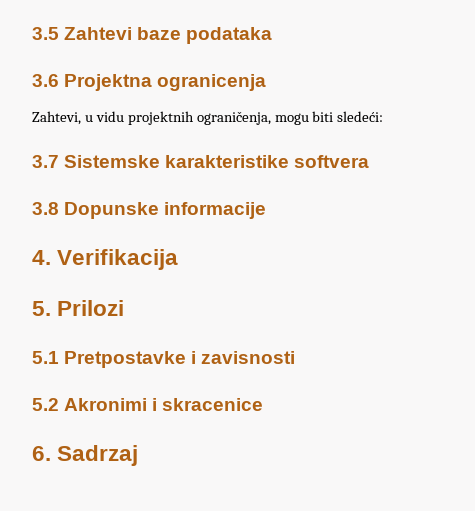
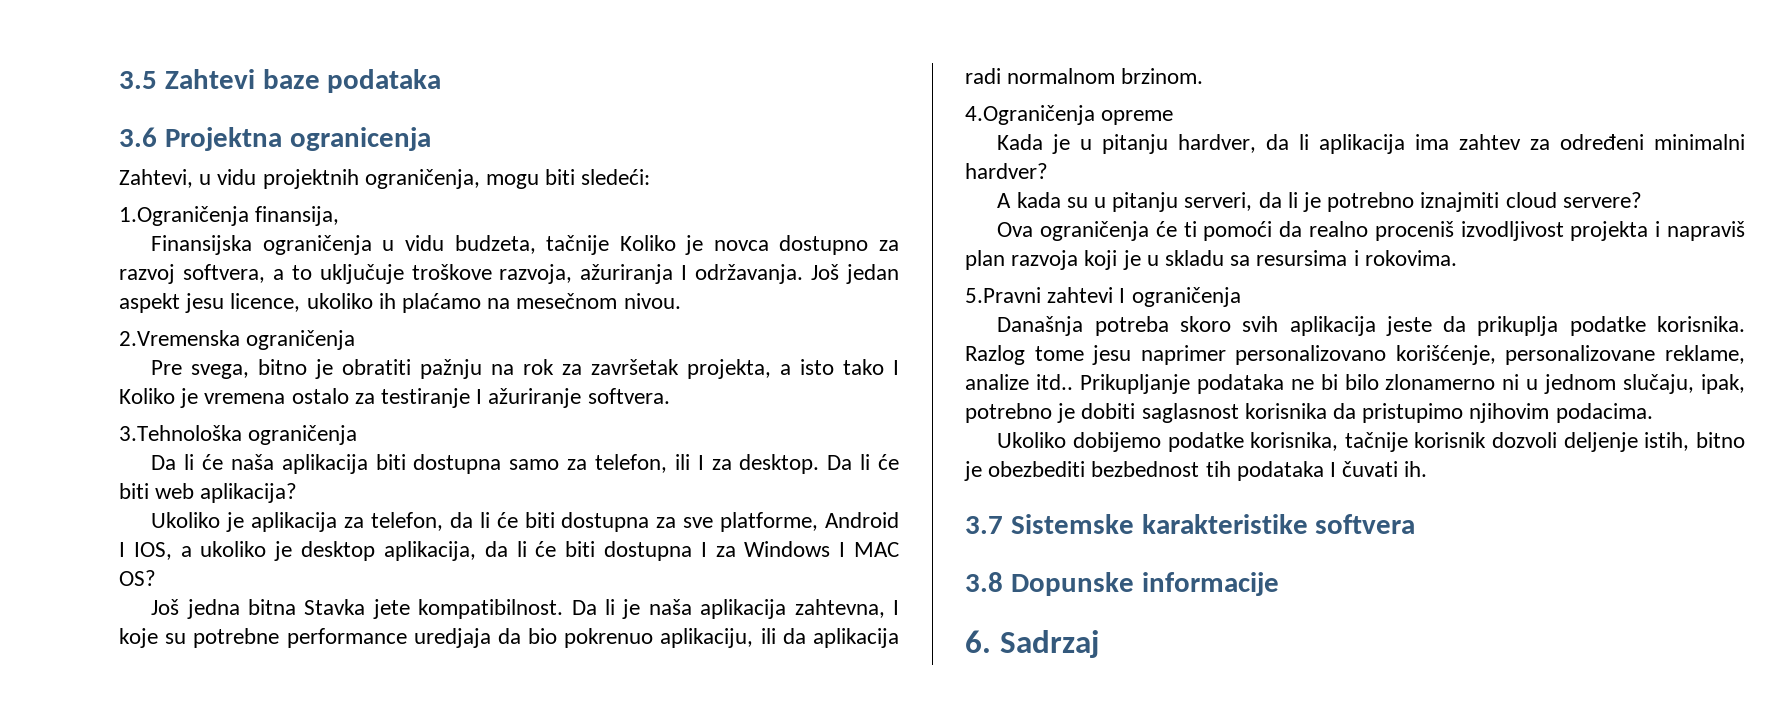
(384, 116) none -> [119,206,340,226] [151,235,899,255] [119,264,899,284] [119,293,681,313] [119,330,356,350] [151,359,900,379] [119,388,670,408] [119,425,358,445] [151,454,900,474] [119,483,298,503] [151,512,899,532] [119,541,899,561] [119,570,156,586] [151,599,899,619] [119,628,899,648] [965,68,1204,84] [965,105,1174,125] [997,134,1745,154] [965,163,1048,179] [997,192,1642,212] [997,221,1745,241] [965,250,1457,270] [965,287,1241,307] [997,316,1745,336] [965,345,1745,365] [965,374,1745,394] [965,403,1653,423] [997,432,1745,452] [964,461,1428,481] // 1.Ograničenja finansija, // Finansijska ograničenja u vidu budzeta, tačnije Koliko je novca dostupno za razvoj softvera, a to uključuje troškove razvoja, ažuriranja I održavanja. Još jedan aspekt jesu licence, ukoliko ih plaćamo na mesečnom nivou. // 2.Vremenska ograničenja // Pre svega, bitno je obratiti pažnju na rok za završetak projekta, a isto tako I Koliko je vremena ostalo za testiranje I ažuriranje softvera. // 3.Tehnološka ograničenja // Da li će naša aplikacija biti dostupna samo za telefon, ili I za desktop. Da li će biti web aplikacija? // Ukoliko je aplikacija za telefon, da li će biti dostupna za sve platforme, Android I IOS, a ukoliko je desktop aplikacija, da li će biti dostupna I za Windows I MAC OS? // Još jedna bitna Stavka jete kompatibilnost. Da li je naša aplikacija zahtevna, I koje su potrebne performance uredjaja da bio pokrenuo aplikaciju, ili da aplikacija radi normalnom brzinom. // 4.Ograničenja opreme // Kada je u pitanju hardver, da li aplikacija ima zahtev za određeni minimalni hardver? // A kada su u pitanju serveri, da li je potrebno iznajmiti cloud servere? // Ova ograničenja će ti pomoći da realno proceniš izvodljivost projekta i napraviš plan razvoja koji je u skladu sa resursima i rokovima. // 5.Pravni zahtevi I ograničenja // Današnja potreba skoro svih aplikacija jeste da prikuplja podatke korisnika. Razlog tome jesu naprimer personalizovano korišćenje, personalizovane reklame, analize itd.. Prikupljanje podataka ne bi bilo zlonamerno ni u jednom slučaju, ipak, potrebno je dobiti saglasnost korisnika da pristupimo njihovim podacima. // Ukoliko dobijemo podatke korisnika, tačnije korisnik dozvoli deljenje istih, bitno je obezbediti bezbednost tih podataka I čuvati ih.
[32,249,179,270] [32,300,125,316] [32,351,296,368] [32,398,264,411] // 4. Verifikacija // 5. Prilozi // 5.1 Pretpostavke i zavisnosti // 5.2 Akronimi i skracenice -> (1279, 584) none

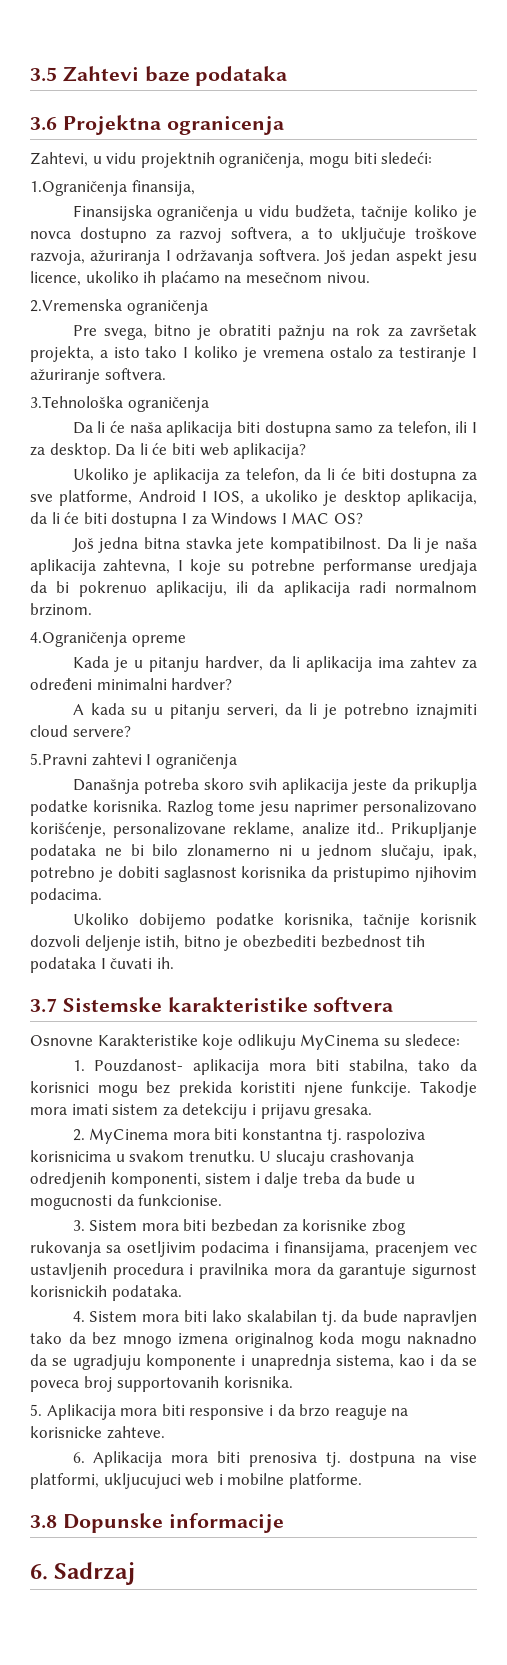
[454,235,676,255] budzeta, tačnije Koliko -> [295,205,459,221] budžeta, tačnije koliko
[695,264,804,284] održavanja. -> [176,249,320,265] održavanja softvera.
[119,388,175,404] Koliko -> [194,346,239,358] koliko
[304,599,366,615] Stavka -> [185,537,232,549] stavka
[286,628,407,648] performance -> [322,559,412,575] performanse
[528,628,558,644] bio -> [56,581,70,593] bi
[997,221,1745,241] [965,250,1457,270] // Ova ograničenja će ti pomoći da realno proceniš izvodljivost projekta i napraviš plan razvoja koji je u skladu sa resursima i rokovima. -> (131, 731) none
(1416, 524) none -> [30,1034,460,1050] [72,1059,478,1075] [30,1081,477,1097] [30,1103,373,1119] [72,1128,426,1144] [30,1150,414,1166] [30,1172,415,1188] [30,1194,223,1210] [72,1219,406,1235] [30,1241,477,1257] [30,1263,478,1279] [30,1285,182,1301] [72,1310,477,1326] [30,1332,477,1348] [30,1354,477,1370] [30,1376,293,1392] [30,1404,409,1420] [30,1426,165,1439] [72,1451,477,1467] [30,1473,362,1489] // Osnovne Karakteristike koje odlikuju MyCinema su sledece: // 1. Pouzdanost- aplikacija mora biti stabilna, tako da korisnici mogu bez prekida koristiti njene funkcije. Takodje mora imati sistem za detekciju i prijavu gresaka. // 2. MyCinema mora biti konstantna tj. raspoloziva korisnicima u svakom trenutku. U slucaju crashovanja odredjenih komponenti, sistem i dalje treba da bude u mogucnosti da funkcionise. // 3. Sistem mora biti bezbedan za korisnike zbog rukovanja sa osetljivim podacima i finansijama, pracenjem vec ustavljenih procedura i pravilnika mora da garantuje sigurnost korisnickih podataka. // 4. Sistem mora biti lako skalabilan tj. da bude napravljen tako da bez mnogo izmena originalnog koda mogu naknadno da se ugradjuju komponente i unaprednja sistema, kao i da se poveca broj supportovanih korisnika. // 5. Aplikacija mora biti responsive i da brzo reaguje na korisnicke zahteve. // 6. Aplikacija mora biti prenosiva tj. dostpuna na vise platformi, ukljucujuci web i mobilne platforme.

